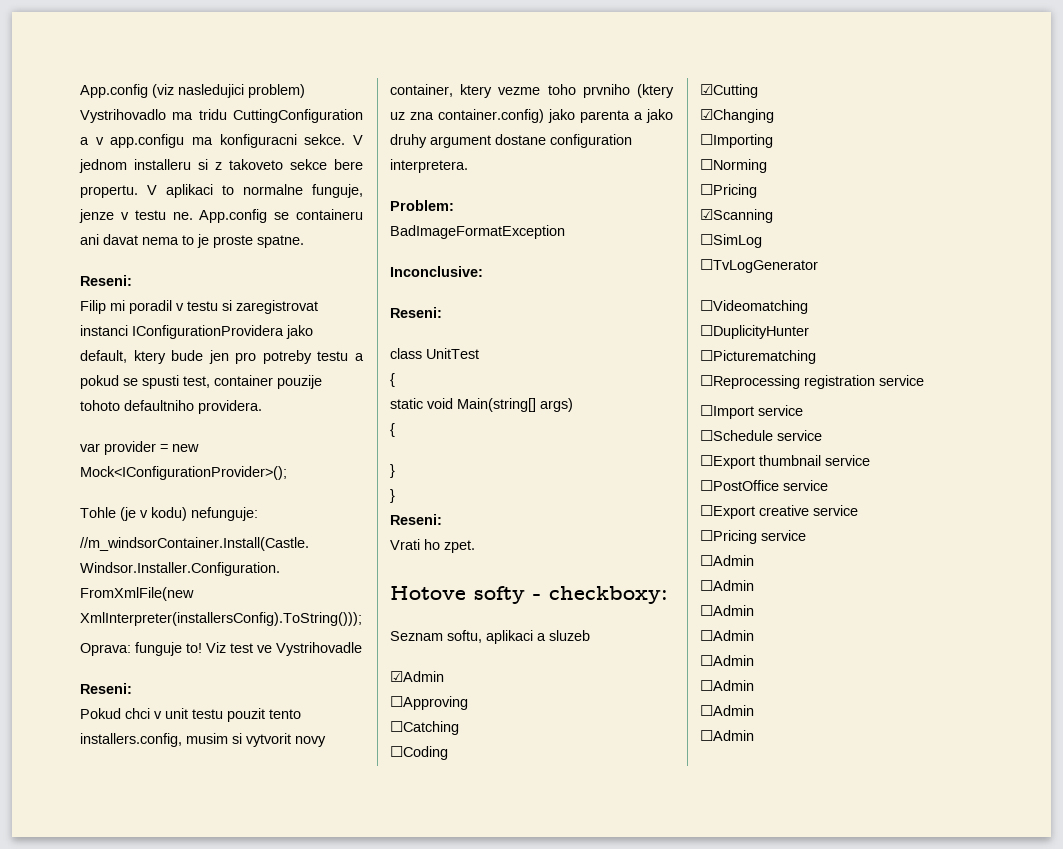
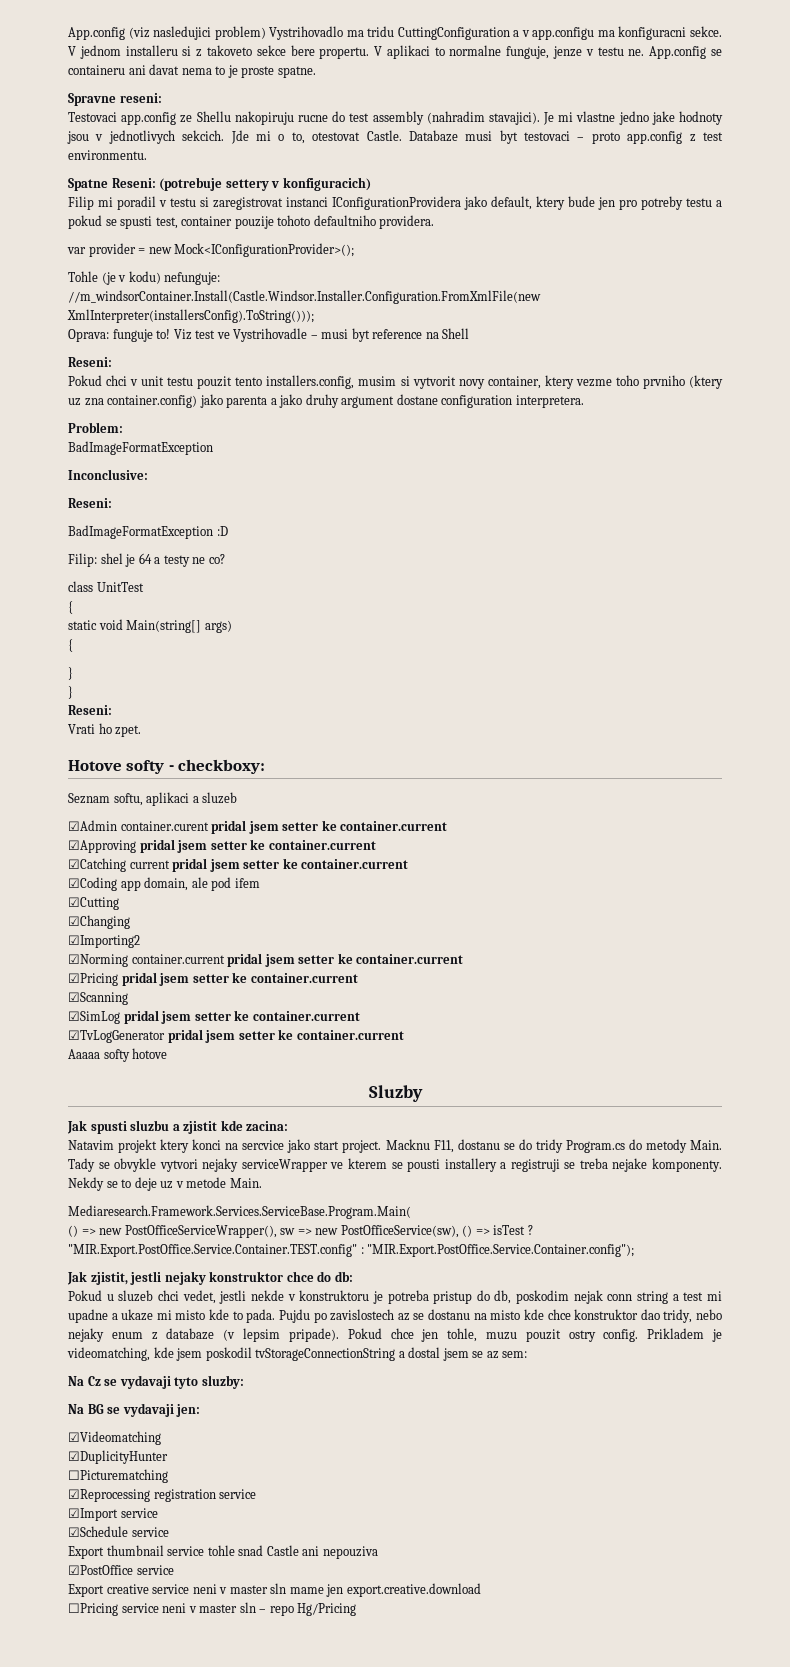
[80,275,132,286] Reseni: -> [68,93,162,106] [68,111,723,125] [67,130,724,144] [68,150,147,160] [68,177,371,191] Spravne reseni: // Testovaci app.config ze Shellu nakopiruju rucne do test assembly (nahradim stavajici). Je mi vlastne jedno jake hodnoty jsou v jednotlivych sekcich. Jde mi o to, otestovat Castle. Databaze musi byt testovaci – proto app.config z test environmentu. // Spatne Reseni: (potrebuje settery v konfiguracich)
(362, 649) none -> [310,328,470,342] – musi byt reference na Shell
(442, 312) none -> [68,525,228,539] [68,553,225,567] // BadImageFormatException :D // Filip: shel je 64 a testy ne co?
[390,696,468,710] [390,721,459,735] [390,746,448,760] [700,84,758,98] [700,109,774,123] [700,134,773,148] [700,159,767,173] [700,184,757,198] [700,209,773,223] [700,234,762,248] [700,259,818,273] [700,300,808,314] [700,325,809,339] // ☐Approving // ☐Catching // ☐Coding // ☑Cutting // ☑Changing // ☐Importing // ☐Norming // ☐Pricing // ☑Scanning // ☐SimLog // ☐TvLogGenerator // ☐Videomatching // ☐DuplicityHunter -> [120,820,448,834] [68,839,376,853] [68,858,409,872] [68,877,260,891] [68,897,119,910] [68,915,130,929] [68,935,140,948] [68,953,464,967] [68,972,358,986] [68,992,128,1005] [68,1010,360,1024] [68,1029,404,1043] [68,1048,168,1062] [368,1085,423,1102] [67,1120,289,1134] [68,1139,722,1153] [68,1158,722,1172] [68,1177,262,1191] [68,1205,411,1219] [68,1225,533,1238] [68,1244,635,1257] [67,1271,353,1285] [68,1290,722,1304] [68,1309,722,1323] [68,1328,722,1342] [67,1347,528,1361] [68,1375,244,1389] [68,1403,201,1417] [68,1431,161,1445] [68,1450,168,1464] container.curent pridal jsem setter ke container.current // ☑Approving pridal jsem setter ke container.current // ☑Catching current pridal jsem setter ke container.current // ☑Coding app domain, ale pod ifem // ☑Cutting // ☑Changing // ☑Importing2 // ☑Norming container.current pridal jsem setter ke container.current // ☑Pricing pridal jsem setter ke container.current // ☑Scanning // ☑SimLog pridal jsem setter ke container.current // ☑TvLogGenerator pridal jsem setter ke container.current // Aaaaa softy hotove // Sluzby // Jak spusti sluzbu a zjistit kde zacina: // Natavim projekt ktery konci na sercvice jako start project. Macknu F11, dostanu se do tridy Program.cs do metody Main. Tady se obvykle vytvori nejaky serviceWrapper ve kterem se pousti installery a registruji se treba nejake komponenty. Nekdy se to deje uz v metode Main. // Mediaresearch.Framework.Services.ServiceBase.Program.Main( // () => new PostOfficeServiceWrapper(), sw => new PostOfficeService(sw), () => isTest ? "MIR.Export.PostOffice.Service.Container.TEST.config" : "MIR.Export.PostOffice.Service.Container.config"); // Jak zjistit, jestli nejaky konstruktor chce do db: // Pokud u sluzeb chci vedet, jestli nekde v konstruktoru je potreba pristup do db, poskodim nejak conn string a test mi upadne a ukaze mi misto kde to pada. Pujdu po zavislostech az se dostanu na misto kde chce konstruktor dao tridy, nebo nejaky enum z databaze (v lepsim pripade). Pokud chce jen tohle, muzu pouzit ostry config. Prikladem je videomatching, kde jsem poskodil tvStorageConnectionString a dostal jsem se az sem: // Na Cz se vydavaji tyto sluzby: // Na BG se vydavaji jen: // ☑Videomatching // ☑DuplicityHunter
[700,375,800,389] ☐Reprocessing -> [68,1489,150,1502] ☑Reprocessing
[700,405,803,419] [700,430,822,441] [700,455,755,469] ☐Import service // ☐Schedule service // ☐Export -> [68,1508,158,1521] [68,1526,169,1537] [68,1546,104,1559] ☑Import service // ☑Schedule service // Export
[700,480,828,491] [700,505,755,519] // ☐PostOffice service // ☐Export -> [207,1545,378,1559] [68,1565,174,1575] [68,1584,104,1597] tohle snad Castle ani nepouziva // ☑PostOffice service // Export
[700,530,806,544] [700,555,754,566] [700,580,754,591] [700,605,754,616] [700,630,754,641] [700,655,754,666] [700,680,754,691] [700,705,754,716] [700,730,754,741] // ☐Pricing service // ☐Admin // ☐Admin // ☐Admin // ☐Admin // ☐Admin // ☐Admin // ☐Admin // ☐Admin -> [192,1583,481,1597] [68,1602,357,1616] neni v master sln mame jen export.creative.download // ☐Pricing service neni v master sln – repo Hg/Pricing

